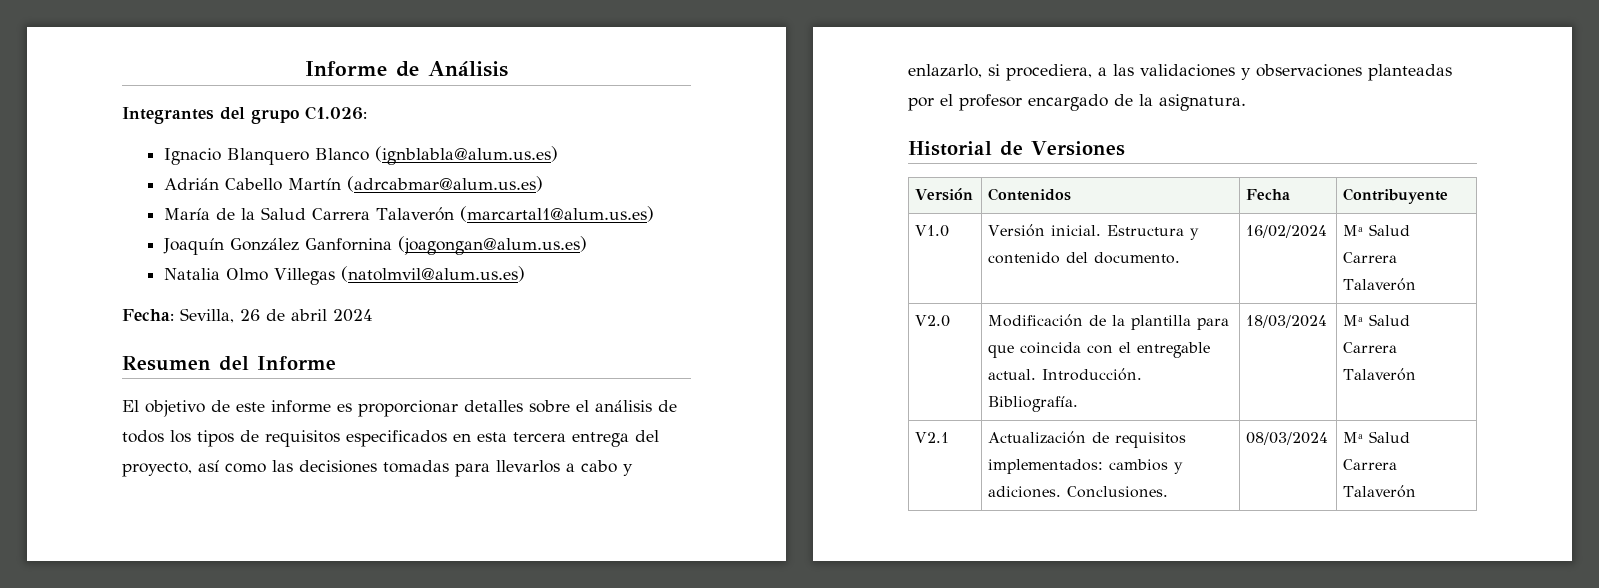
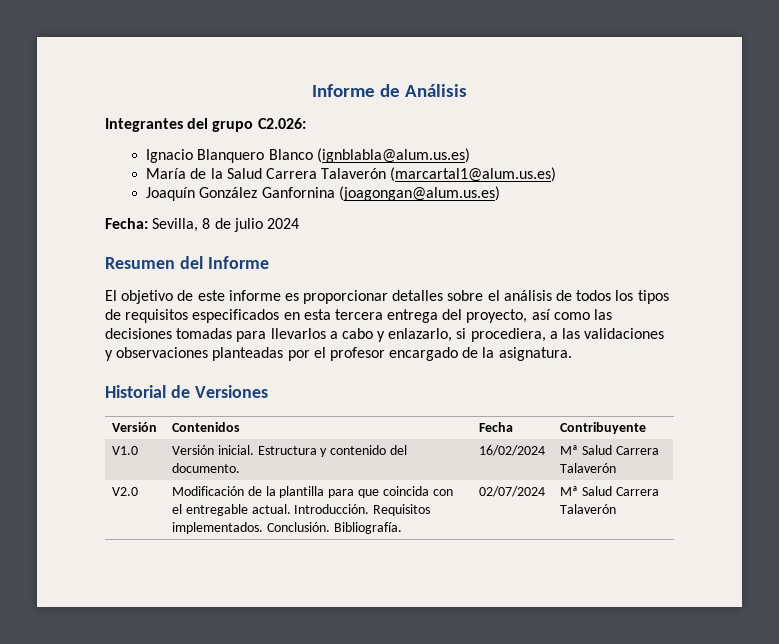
[305,106,367,120] C1.026: -> [257,118,306,129] C2.026:
[164,176,544,192] // Adrián Cabello Martín (adrcabmar@alum.us.es) -> (470, 155) none
[164,266,526,285] // Natalia Olmo Villegas (natolmvil@alum.us.es) -> (500, 193) none
[240,309,327,321] 26 de abril -> [202,218,263,232] 8 de julio
(1143, 374) none -> [373,504,431,516] [172,522,330,534] Requisitos implementados. Conclusión.
[1246,315,1328,328] [1343,314,1411,326] [1343,342,1398,353] [1343,368,1417,381] [915,432,950,443] [988,431,1187,448] [988,459,1184,474] [988,486,1169,498] [1246,432,1329,445] [1343,431,1411,443] [1343,459,1398,470] [1343,485,1417,498] 18/03/2024 | Mª Salud Carrera Talaverón // V2.1 | Actualización de requisitos implementados: cambios y adiciones. Conclusiones. | 08/03/2024 | Mª Salud Carrera Talaverón -> [479,486,546,497] [560,486,659,496] [560,504,617,514] 02/07/2024 | Mª Salud Carrera Talaverón

